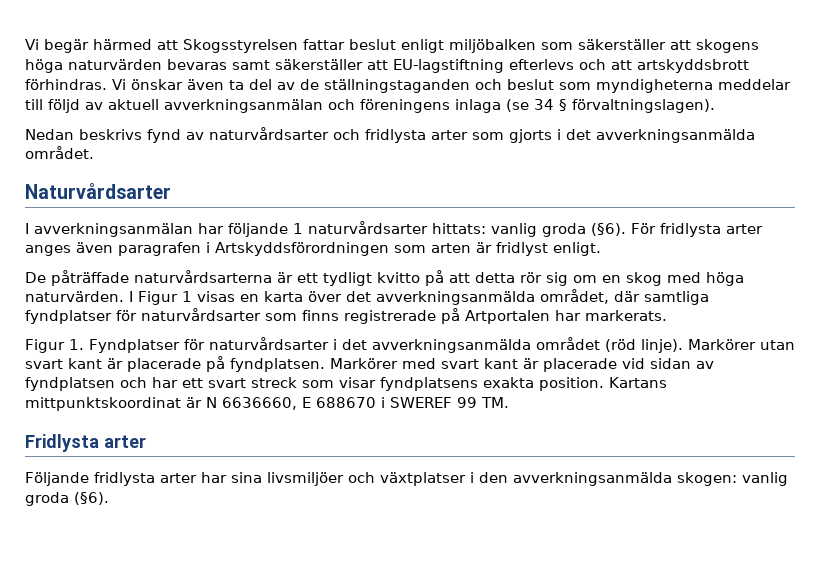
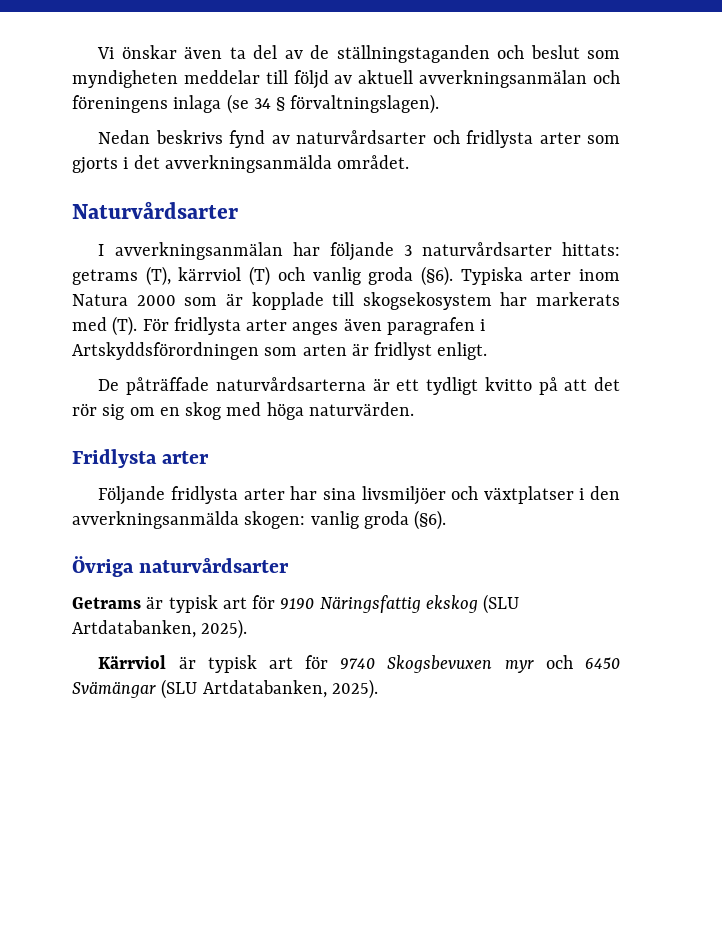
[25,39,759,53] [25,59,749,73] [25,79,126,90] Vi begär härmed att Skogsstyrelsen fattar beslut enligt miljöbalken som säkerställer att skogens höga naturvärden bevaras samt säkerställer att EU-lagstiftning efterlevs och att artskyddsbrott förhindras. Vi -> [97,47,115,59] Vi
[596,79,713,93] myndigheterna -> [72,70,178,88] myndigheten
[293,223,303,234] 1 -> [403,245,412,256] 3
[491,223,626,237] vanlig groda (§6). -> [72,266,620,286] [72,292,620,310] [72,316,138,336] getrams (T), kärrviol (T) och vanlig groda (§6). Typiska arter inom Natura 2000 som är kopplade till skogsekosystem har markerats med (T).
[475,272,515,283] detta -> [594,377,620,391] det
[129,289,709,305] [25,308,667,324] [25,337,795,353] [25,356,714,372] [25,377,667,391] [25,397,509,411] I Figur 1 visas en karta över det avverkningsanmälda området, där samtliga fyndplatser för naturvårdsarter som finns registrerade på Artportalen har markerats. // Figur 1. Fyndplatser för naturvårdsarter i det avverkningsanmälda området (röd linje). Markörer utan svart kant är placerade på fyndplatsen. Markörer med svart kant är placerade vid sidan av fyndplatsen och har ett svart streck som visar fyndplatsens exakta position. Kartans mittpunktskoordinat är N 6636660, E 688670 i SWEREF 99 TM. -> (414, 409) none
(109, 498) none -> [72,556,290,577] [72,594,520,614] [72,619,248,639] [98,655,620,673] [72,679,378,699] // Övriga naturvårdsarter // Getrams är typisk art för 9190 Näringsfattig ekskog (SLU Artdatabanken, 2025). // Kärrviol är typisk art för 9740 Skogsbevuxen myr och 6450 Svämängar (SLU Artdatabanken, 2025).

